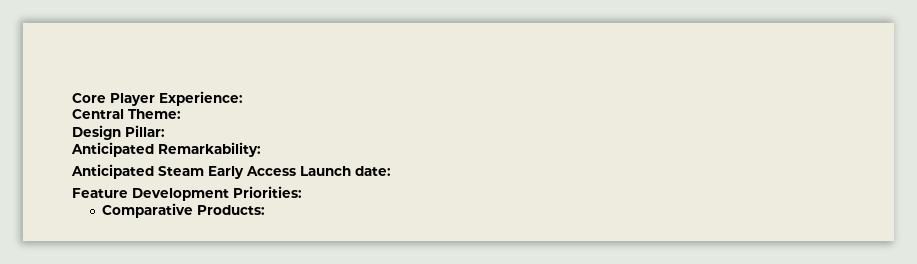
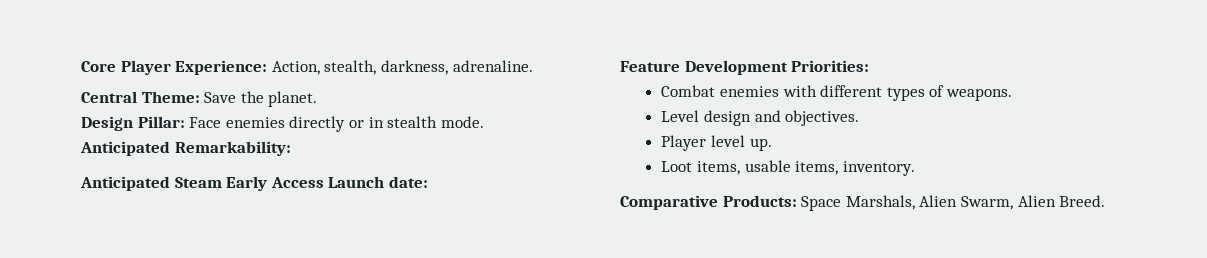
(243, 98) none -> [271,60,533,75] Action, stealth, darkness, adrenaline.
(181, 114) none -> [204,91,318,107] Save the planet.
(165, 131) none -> [189,116,484,132] Face enemies directly or in stealth mode.
[101,203,265,218] Comparative Products: -> [661,85,1012,101] [661,110,860,126] [661,135,772,151] [661,160,915,176] [620,195,1106,211] Combat enemies with different types of weapons. // Level design and objectives. // Player level up. // Loot items, usable items, inventory. // Comparative Products: Space Marshals, Alien Swarm, Alien Breed.

